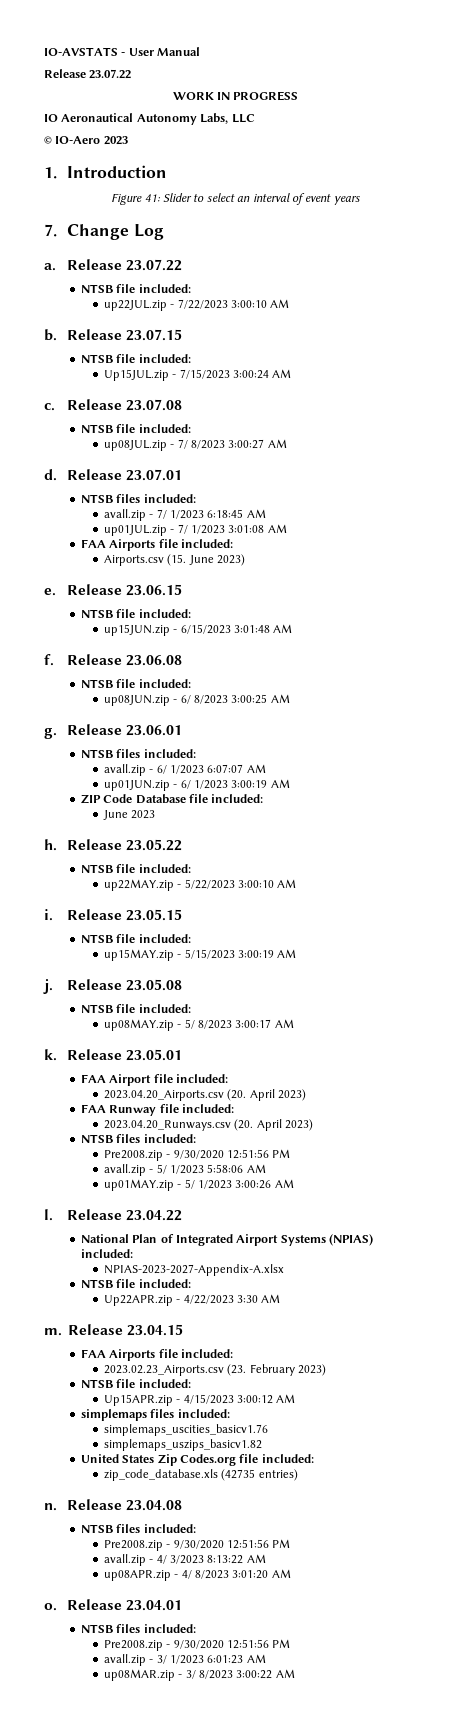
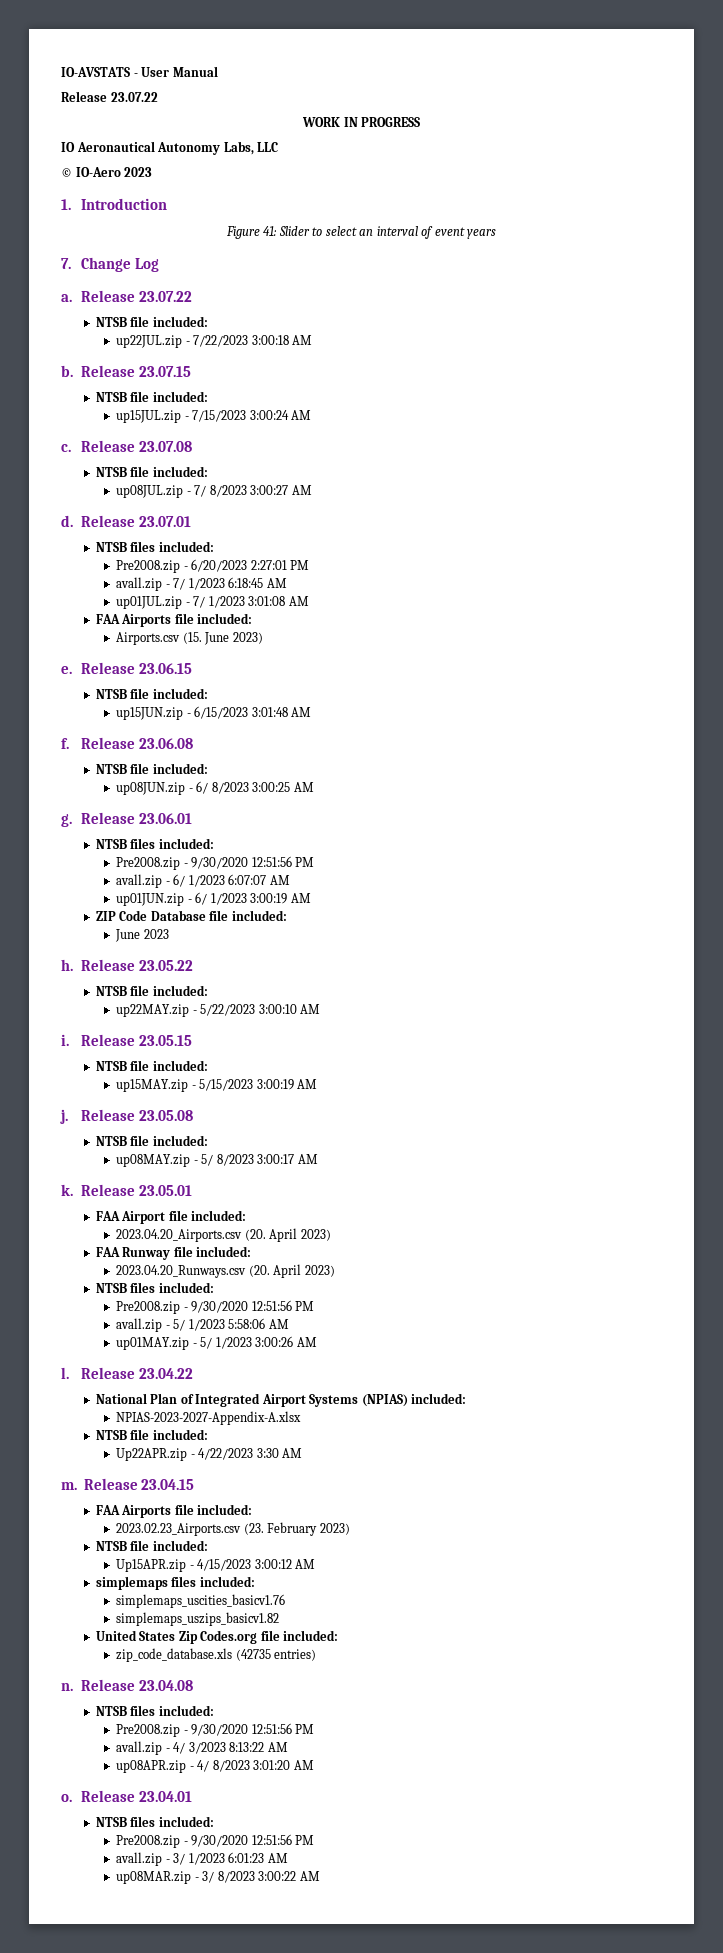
[230,300,267,308] 3:00:10 -> [251,335,289,345] 3:00:18
[103,369,169,381] Up15JUL.zip -> [116,410,182,423] up15JUL.zip
(196, 498) none -> [116,559,310,573] // Pre2008.zip - 6/20/2023 2:27:01 PM
(196, 753) none -> [116,856,315,870] // Pre2008.zip - 9/30/2020 12:51:56 PM

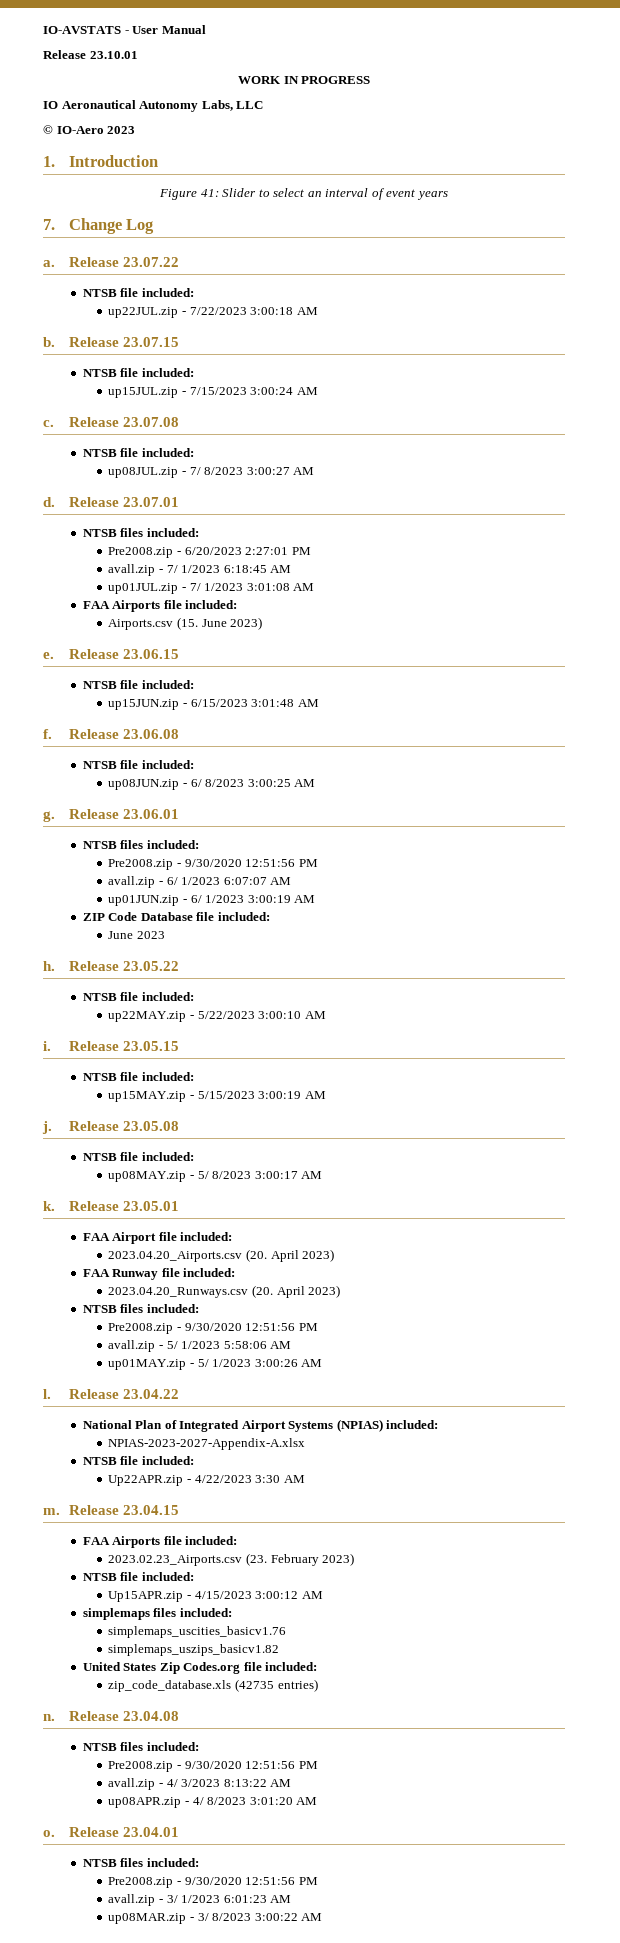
[110,92,158,102] 23.07.22 -> [89,51,138,59] 23.10.01

